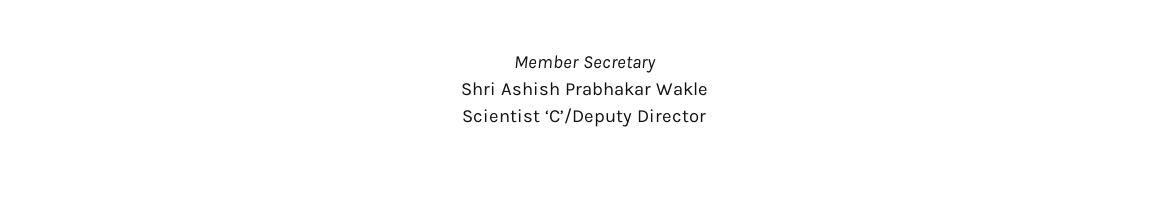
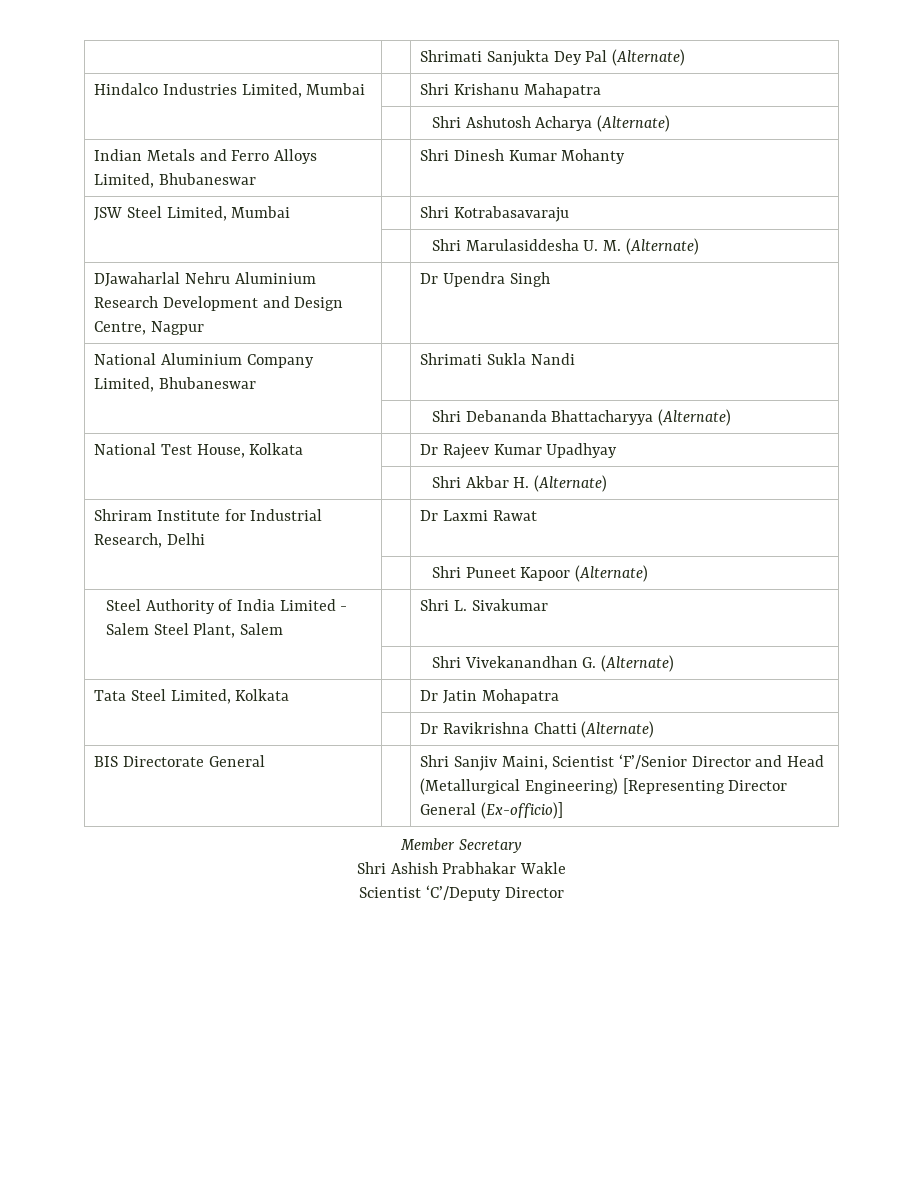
(513, 62) none -> [420,49,686,66] [94,83,366,98] [420,83,601,98] [431,115,671,132] [94,149,318,164] [94,173,256,188] [420,149,626,164] [94,206,291,221] [420,206,569,222] [431,238,699,255] [94,272,316,287] [94,296,344,311] [94,321,204,335] [420,272,550,287] [94,353,314,368] [94,377,256,392] [420,353,575,365] [431,409,732,426] [94,443,304,458] [420,443,618,459] [431,475,608,492] [94,509,323,521] [94,533,205,548] [420,510,537,521] [431,565,649,582] [105,599,348,614] [105,623,284,638] [420,599,548,611] [431,655,675,672] [94,689,290,704] [420,689,559,704] [420,721,655,738] [94,755,265,767] [420,754,825,771] [420,778,788,795] [420,802,563,819] | | Shrimati Sanjukta Dey Pal (Alternate) // Hindalco Industries Limited, Mumbai | | Shri Krishanu Mahapatra // | | Shri Ashutosh Acharya (Alternate) // Indian Metals and Ferro Alloys Limited, Bhubaneswar | | Shri Dinesh Kumar Mohanty // JSW Steel Limited, Mumbai | | Shri Kotrabasavaraju // | | Shri Marulasiddesha U. M. (Alternate) // DJawaharlal Nehru Aluminium Research Development and Design Centre, Nagpur | | Dr Upendra Singh // National Aluminium Company Limited, Bhubaneswar | | Shrimati Sukla Nandi // | | Shri Debananda Bhattacharyya (Alternate) // National Test House, Kolkata | | Dr Rajeev Kumar Upadhyay // | | Shri Akbar H. (Alternate) // Shriram Institute for Industrial Research, Delhi | | Dr Laxmi Rawat // | | Shri Puneet Kapoor (Alternate) // Steel Authority of India Limited - Salem Steel Plant, Salem | | Shri L. Sivakumar // | | Shri Vivekanandhan G. (Alternate) // Tata Steel Limited, Kolkata | | Dr Jatin Mohapatra // | | Dr Ravikrishna Chatti (Alternate) // BIS Directorate General | | Shri Sanjiv Maini, Scientist ‘F’/Senior Director and Head (Metallurgical Engineering) [Representing Director General (Ex-officio)] //

